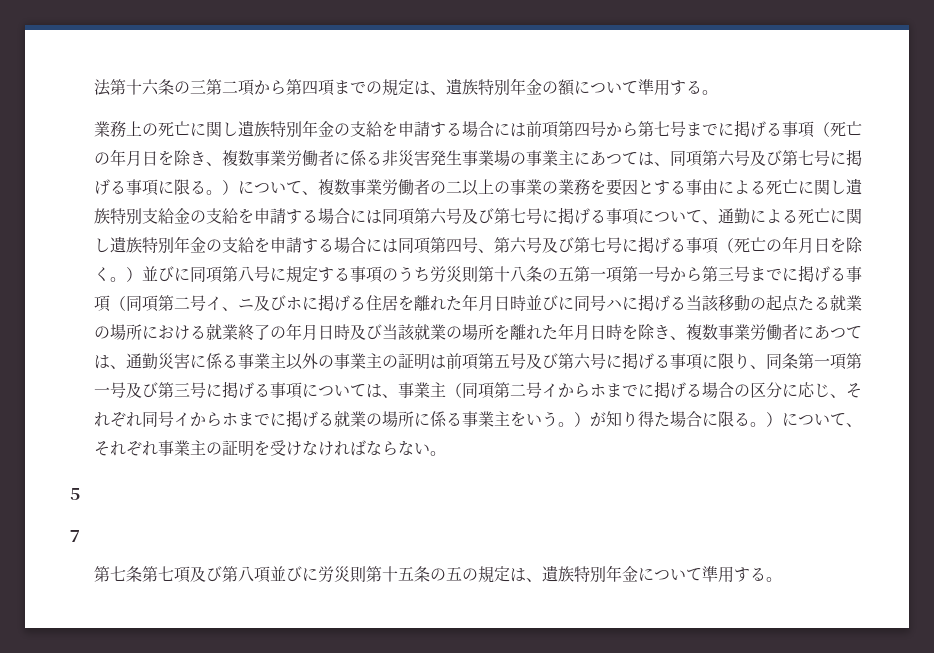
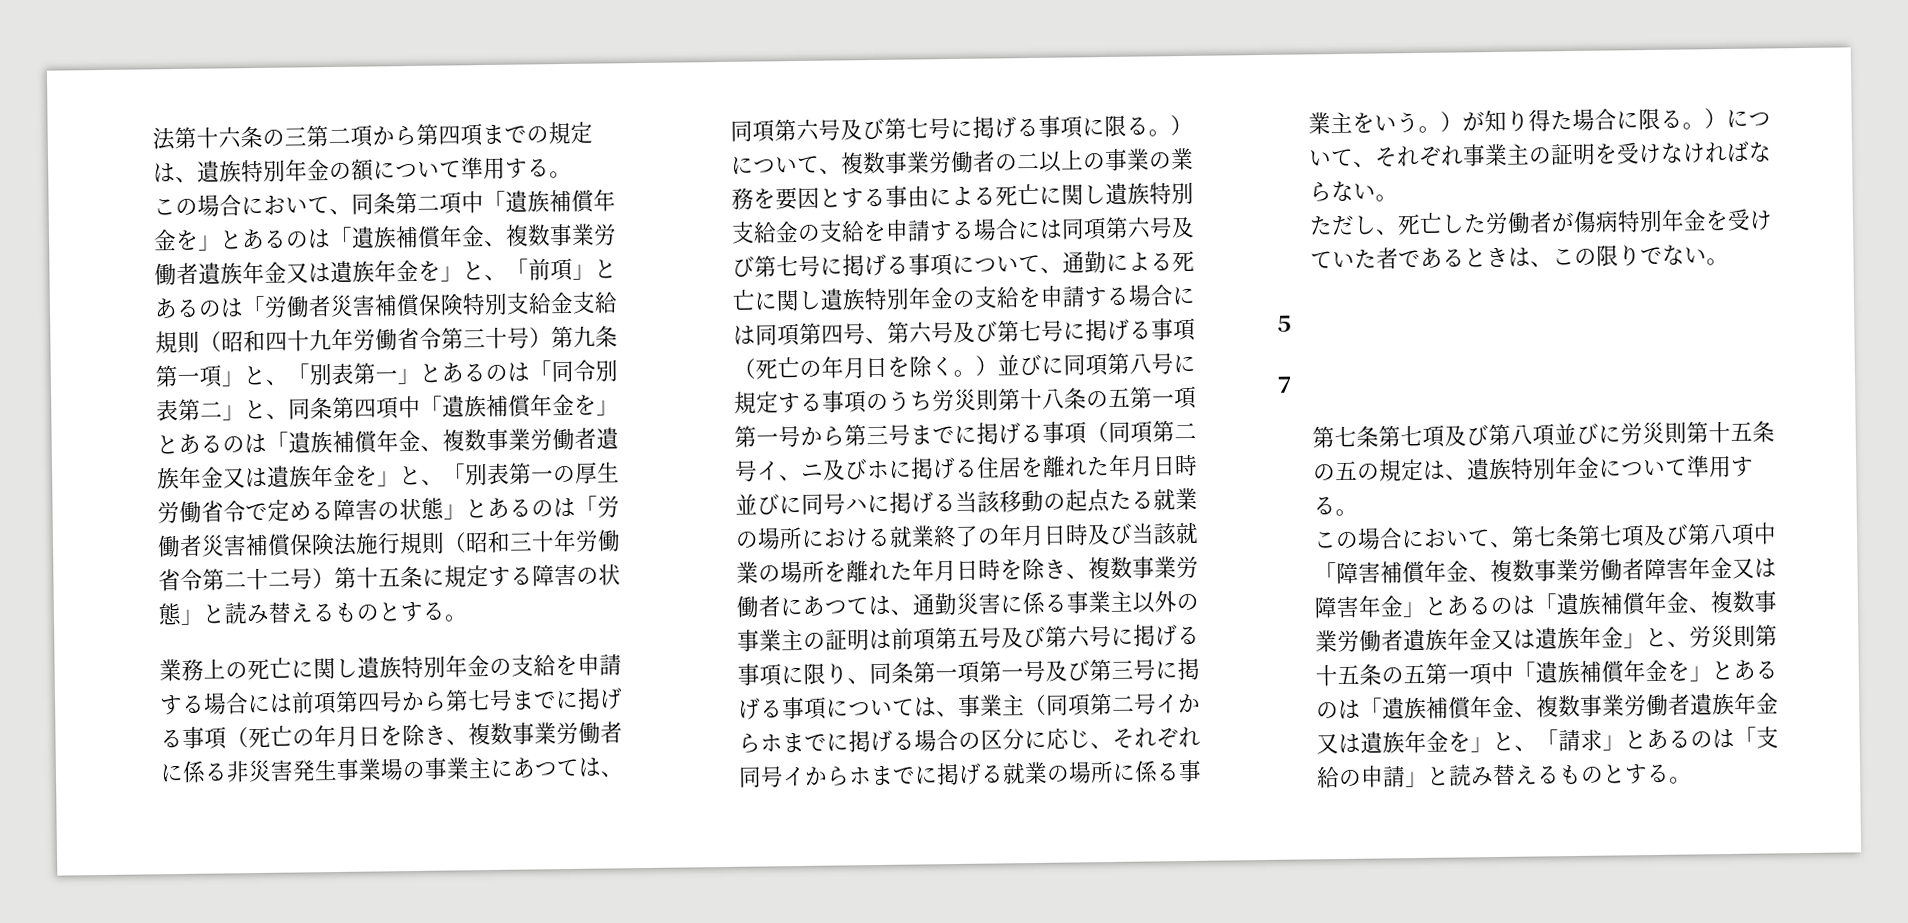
(718, 92) none -> [152,189,616,217] [152,223,617,251] [153,257,617,286] [153,291,618,319] [154,325,618,354] [154,359,618,388] [155,393,619,422] [155,427,619,455] [156,461,620,490] [156,495,620,524] [156,529,621,558] [157,563,621,592] [157,601,468,626] // この場合において、同条第二項中「遺族補償年金を」とあるのは「遺族補償年金、複数事業労働者遺族年金又は遺族年金を」と、「前項」とあるのは「労働者災害補償保険特別支給金支給規則（昭和四十九年労働省令第三十号）第九条第一項」と、「別表第一」とあるのは「同令別表第二」と、同条第四項中「遺族補償年金を」とあるのは「遺族補償年金、複数事業労働者遺族年金又は遺族年金を」と、「別表第一の厚生労働省令で定める障害の状態」とあるのは「労働者災害補償保険法施行規則（昭和三十年労働省令第二十二号）第十五条に規定する障害の状態」と読み替えるものとする。
(446, 453) none -> [1308,208,1773,236] [1309,244,1729,270] // ただし、死亡した労働者が傷病特別年金を受けていた者であるときは、この限りでない。
(782, 579) none -> [1312,522,1777,550] [1313,556,1777,585] [1313,590,1778,619] [1314,624,1778,653] [1314,659,1778,687] [1315,692,1779,720] [1315,726,1779,755] [1315,763,1692,789] // この場合において、第七条第七項及び第八項中「障害補償年金、複数事業労働者障害年金又は障害年金」とあるのは「遺族補償年金、複数事業労働者遺族年金又は遺族年金」と、労災則第十五条の五第一項中「遺族補償年金を」とあるのは「遺族補償年金、複数事業労働者遺族年金又は遺族年金を」と、「請求」とあるのは「支給の申請」と読み替えるものとする。

